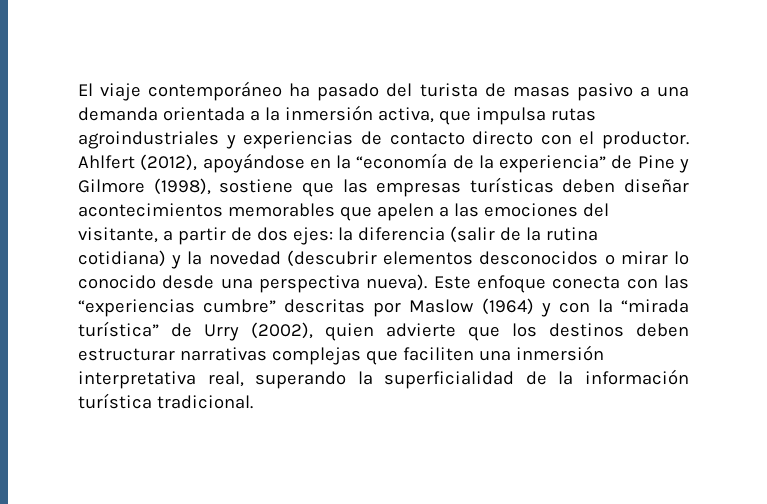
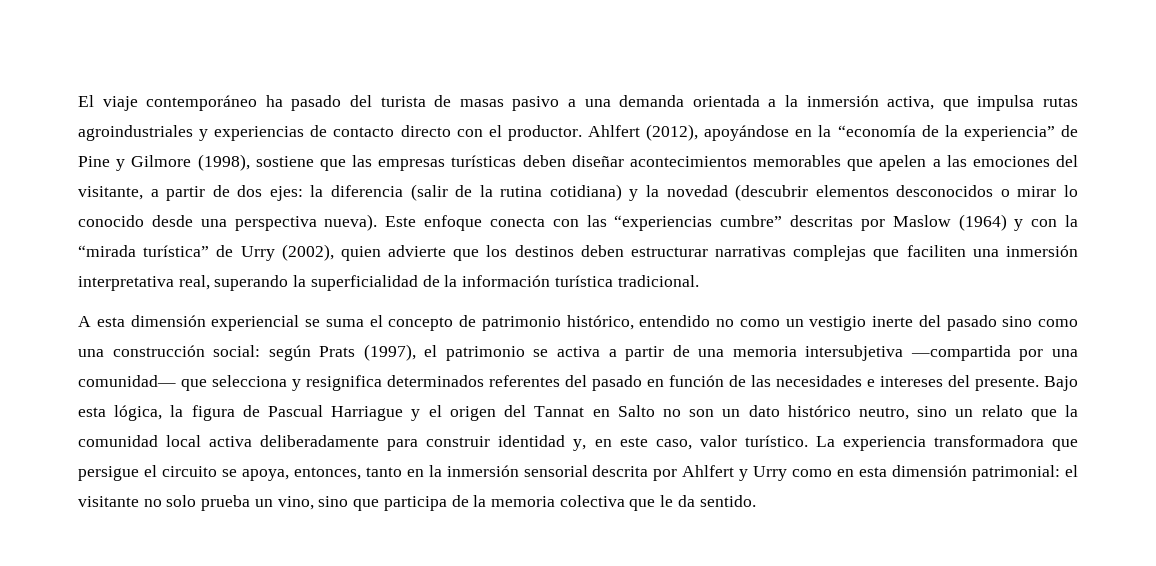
(253, 402) none -> [78,315,1078,331] [78,344,1078,361] [78,375,1078,391] [78,405,1079,421] [78,435,1078,451] [78,465,1079,481] [78,495,756,511] // A esta dimensión experiencial se suma el concepto de patrimonio histórico, entendido no como un vestigio inerte del pasado sino como una construcción social: según Prats (1997), el patrimonio se activa a partir de una memoria intersubjetiva —compartida por una comunidad— que selecciona y resignifica determinados referentes del pasado en función de las necesidades e intereses del presente. Bajo esta lógica, la figura de Pascual Harriague y el origen del Tannat en Salto no son un dato histórico neutro, sino un relato que la comunidad local activa deliberadamente para construir identidad y, en este caso, valor turístico. La experiencia transformadora que persigue el circuito se apoya, entonces, tanto en la inmersión sensorial descrita por Ahlfert y Urry como en esta dimensión patrimonial: el visitante no solo prueba un vino, sino que participa de la memoria colectiva que le da sentido.

